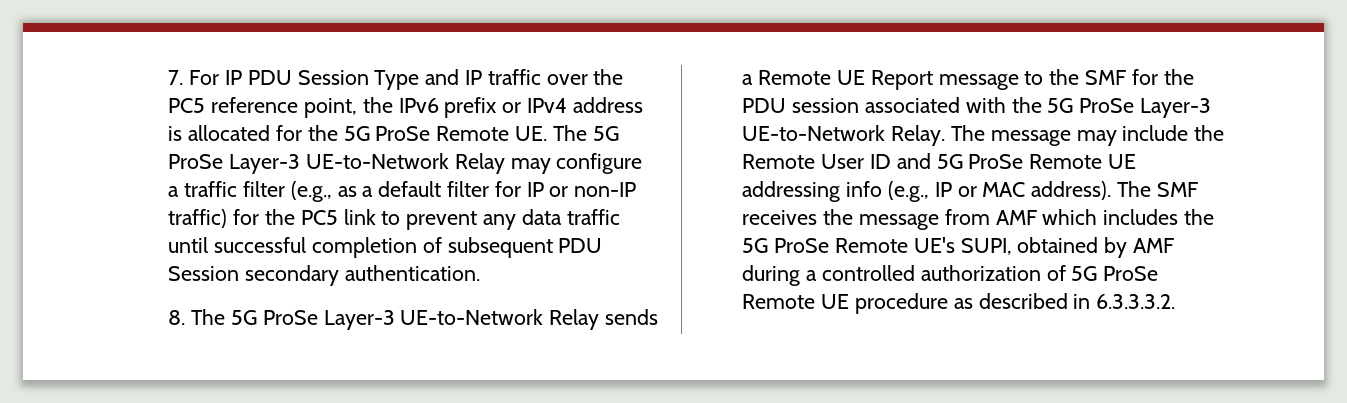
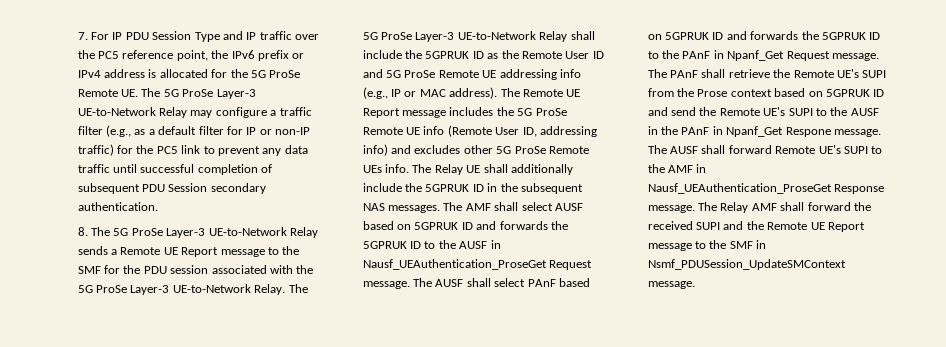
[990,125,1189,146] message may include -> [362,31,595,42] [362,50,499,59] 5G ProSe Layer-3 UE-to-Network Relay shall include the 5GPRUK ID as
[1156,182,1198,197] [742,209,1098,230] SMF receives the message from AMF which -> [522,89,581,97] [362,108,447,118] Remote UE Report message
[913,237,1174,258] [742,265,1159,286] [742,293,1176,314] UE's SUPI, obtained by AMF during a controlled authorization of 5G ProSe Remote UE procedure as described in 6.3.3.3.2. -> [406,125,597,137] [362,144,589,156] [362,164,573,175] [362,183,583,194] [362,202,583,213] [362,221,568,230] [362,240,501,249] [362,259,593,270] [362,278,590,289] [647,31,881,40] [647,50,879,61] [647,69,887,78] [647,88,885,97] [647,107,879,116] [647,126,881,137] [647,145,883,154] [647,164,707,173] [647,183,885,194] [647,202,871,213] [647,221,865,232] [647,240,767,251] [647,259,846,270] [647,281,695,289] UE info (Remote User ID, addressing info) and excludes other 5G ProSe Remote UEs info. The Relay UE shall additionally include the 5GPRUK ID in the subsequent NAS messages. The AMF shall select AUSF based on 5GPRUK ID and forwards the 5GPRUK ID to the AUSF in Nausf_UEAuthentication_ProseGet Request message. The AUSF shall select PAnF based on 5GPRUK ID and forwards the 5GPRUK ID to the PAnF in Npanf_Get Request message. The PAnF shall retrieve the Remote UE's SUPI from the Prose context based on 5GPRUK ID and send the Remote UE's SUPI to the AUSF in the PAnF in Npanf_Get Respone message. The AUSF shall forward Remote UE's SUPI to the AMF in Nausf_UEAuthentication_ProseGet Response message. The Relay AMF shall forward the received SUPI and the Remote UE Report message to the SMF in Nsmf_PDUSession_UpdateSMContext message.

